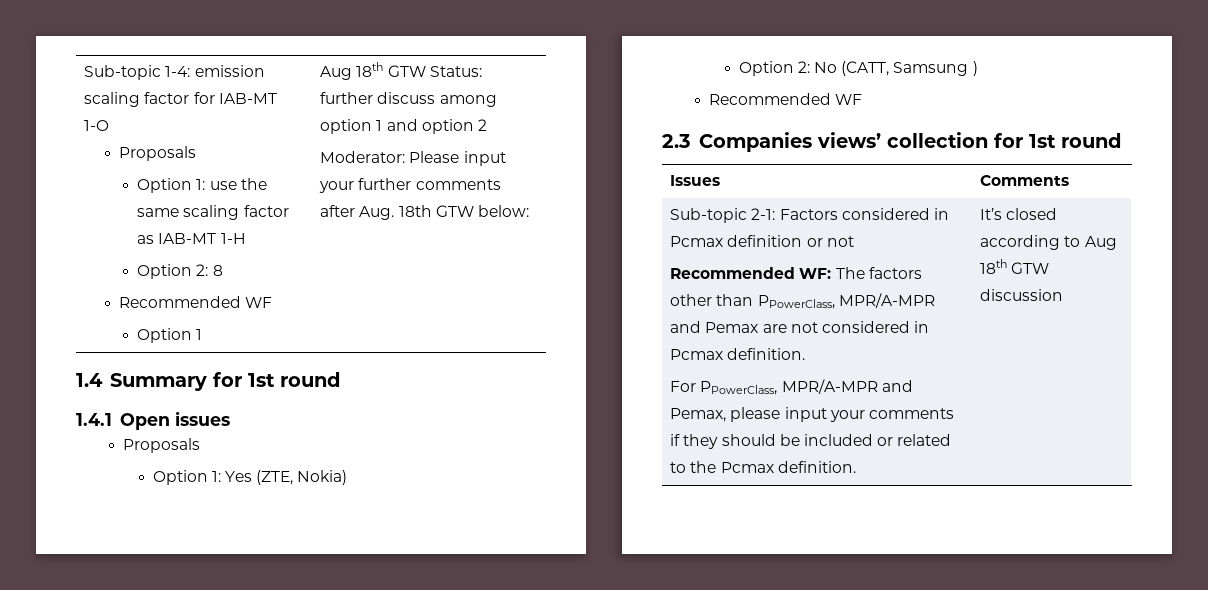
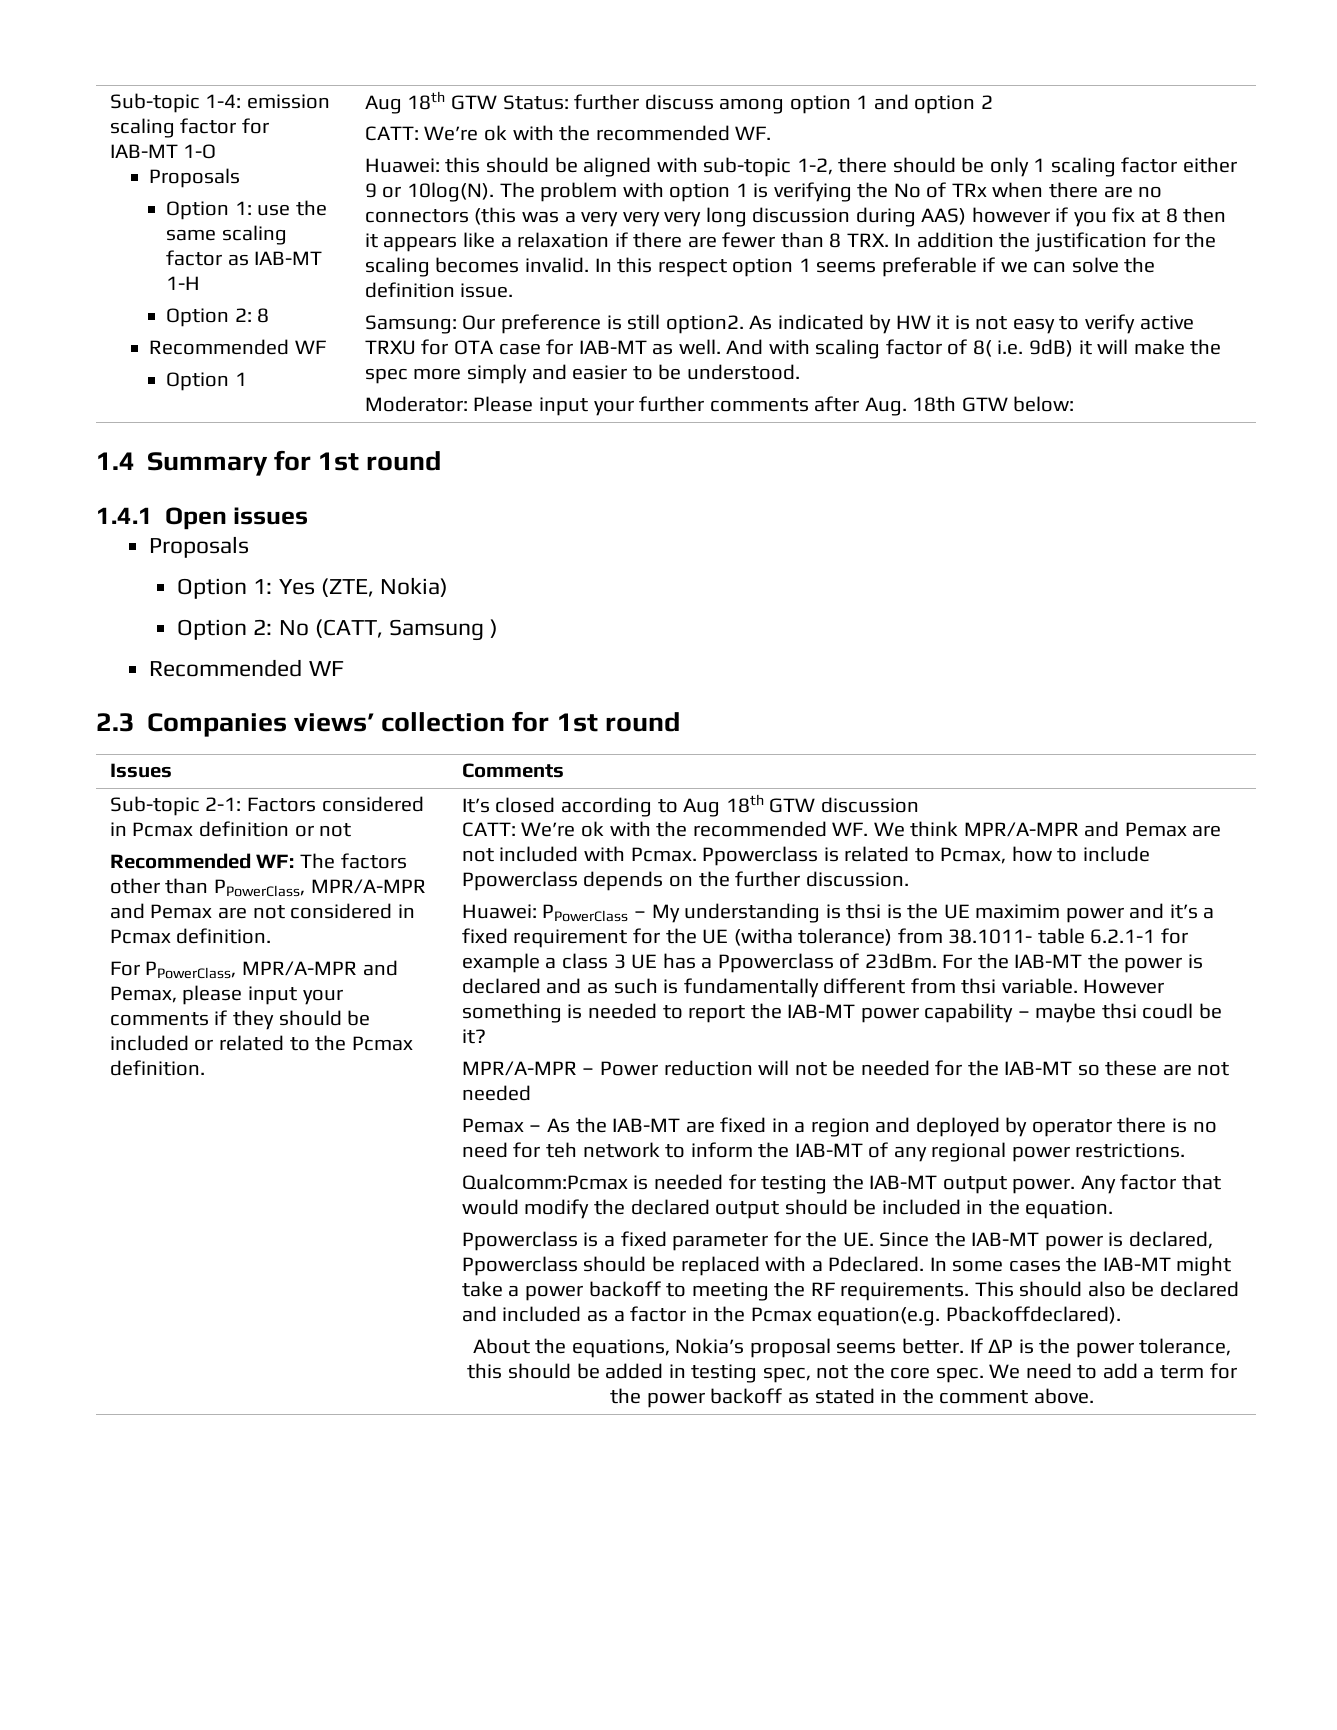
(488, 125) none -> [364,125,772,141] [364,157,1237,177] [364,182,1163,202] [364,207,1227,227] [364,232,1217,252] [364,257,1156,277] [364,282,514,298] [364,314,1194,334] [364,339,1222,359] [364,364,800,384] // CATT: We’re ok with the recommended WF. // Huawei: this should be aligned with sub-topic 1-2, there should be only 1 scaling factor either 9 or 10log(N). The problem with option 1 is verifying the No of TRx when there are no connectors (this was a very very very long discussion during AAS) however if you fix at 8 then it appears like a relaxation if there are fewer than 8 TRX. In addition the justification for the scaling becomes invalid. In this respect option 1 seems preferable if we can solve the definition issue. // Samsung: Our preference is still option2. As indicated by HW it is not easy to verify active TRXU for OTA case for IAB-MT as well. And with scaling factor of 8( i.e. 9dB) it will make the spec more simply and easier to be understood.
(1064, 295) none -> [461,821,1222,837] [461,846,1150,866] [461,871,909,891] [461,903,1215,923] [461,928,1188,948] [461,953,1203,973] [461,978,1165,998] [461,1003,1222,1023] [461,1029,486,1044] [461,1060,1230,1076] [461,1085,531,1101] [461,1117,1217,1137] [461,1142,1186,1162] [461,1174,1221,1194] [461,1199,1114,1219] [461,1231,1213,1251] [461,1256,1232,1276] [461,1281,1239,1301] [461,1306,1121,1326] [472,1338,1232,1358] [467,1363,1237,1383] [610,1388,1094,1408] // CATT: We’re ok with the recommended WF. We think MPR/A-MPR and Pemax are not included with Pcmax. Ppowerclass is related to Pcmax, how to include Ppowerclass depends on the further discussion. // Huawei: PPowerClass – My understanding is thsi is the UE maximim power and it’s a fixed requirement for the UE (witha tolerance) from 38.1011- table 6.2.1-1 for example a class 3 UE has a Ppowerclass of 23dBm. For the IAB-MT the power is declared and as such is fundamentally different from thsi variable. However something is needed to report the IAB-MT power capability – maybe thsi coudl be it? // MPR/A-MPR – Power reduction will not be needed for the IAB-MT so these are not needed // Pemax – As the IAB-MT are fixed in a region and deployed by operator there is no need for teh network to inform the IAB-MT of any regional power restrictions. // Qualcomm:Pcmax is needed for testing the IAB-MT output power. Any factor that would modify the declared output should be included in the equation. // Ppowerclass is a fixed parameter for the UE. Since the IAB-MT power is declared, Ppowerclass should be replaced with a Pdeclared. In some cases the IAB-MT might take a power backoff to meeting the RF requirements. This should also be declared and included as a factor in the Pcmax equation(e.g. Pbackoffdeclared). // About the equations, Nokia’s proposal seems better. If ΔP is the power tolerance, this should be added in testing spec, not the core spec. We need to add a term for the power backoff as stated in the comment above.

